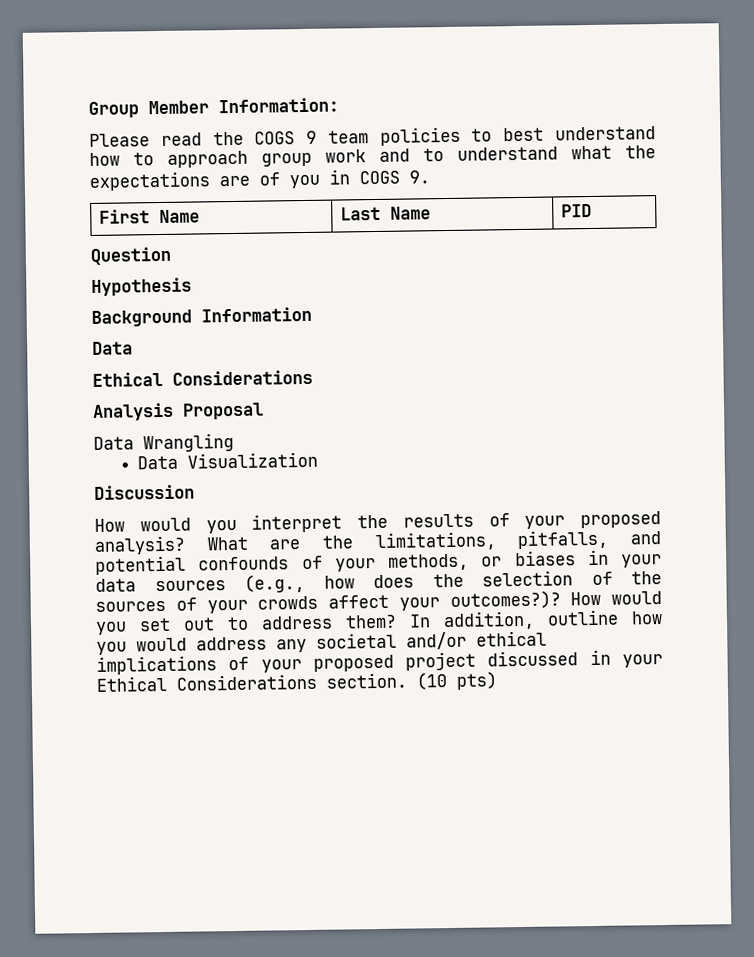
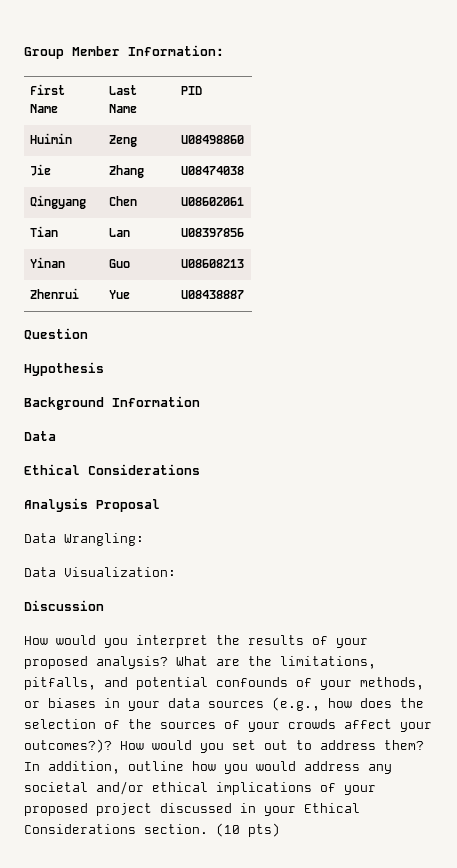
[89,126,656,147] [89,145,656,168] [89,169,430,191] // Please read the COGS 9 team policies to best understand how to approach group work and to understand what the expectations are of you in COGS 9. -> (224, 50) none
(592, 210) none -> [29,133,72,144] [108,135,137,147] [180,135,244,144] [29,164,51,176] [108,165,144,178] [180,166,244,175] [29,195,86,209] [108,196,137,206] [180,197,244,206] [29,226,58,237] [108,228,130,237] [180,228,244,237] [29,257,65,268] [108,259,130,268] [180,259,244,268] [29,288,79,299] [108,290,130,299] [180,290,244,299] // Huimin | Zeng | U08498860 // Jie | Zhang | U08474038 // Qingyang | Chen | U08602061 // Tian | Lan | U08397856 // Yinan | Guo | U08608213 // Zhenrui | Yue | U08438887
[143,433,234,453] [137,451,319,470] Wrangling // Data Visualization -> [64,533,144,546] [24,567,176,577] Wrangling: // Data Visualization:

